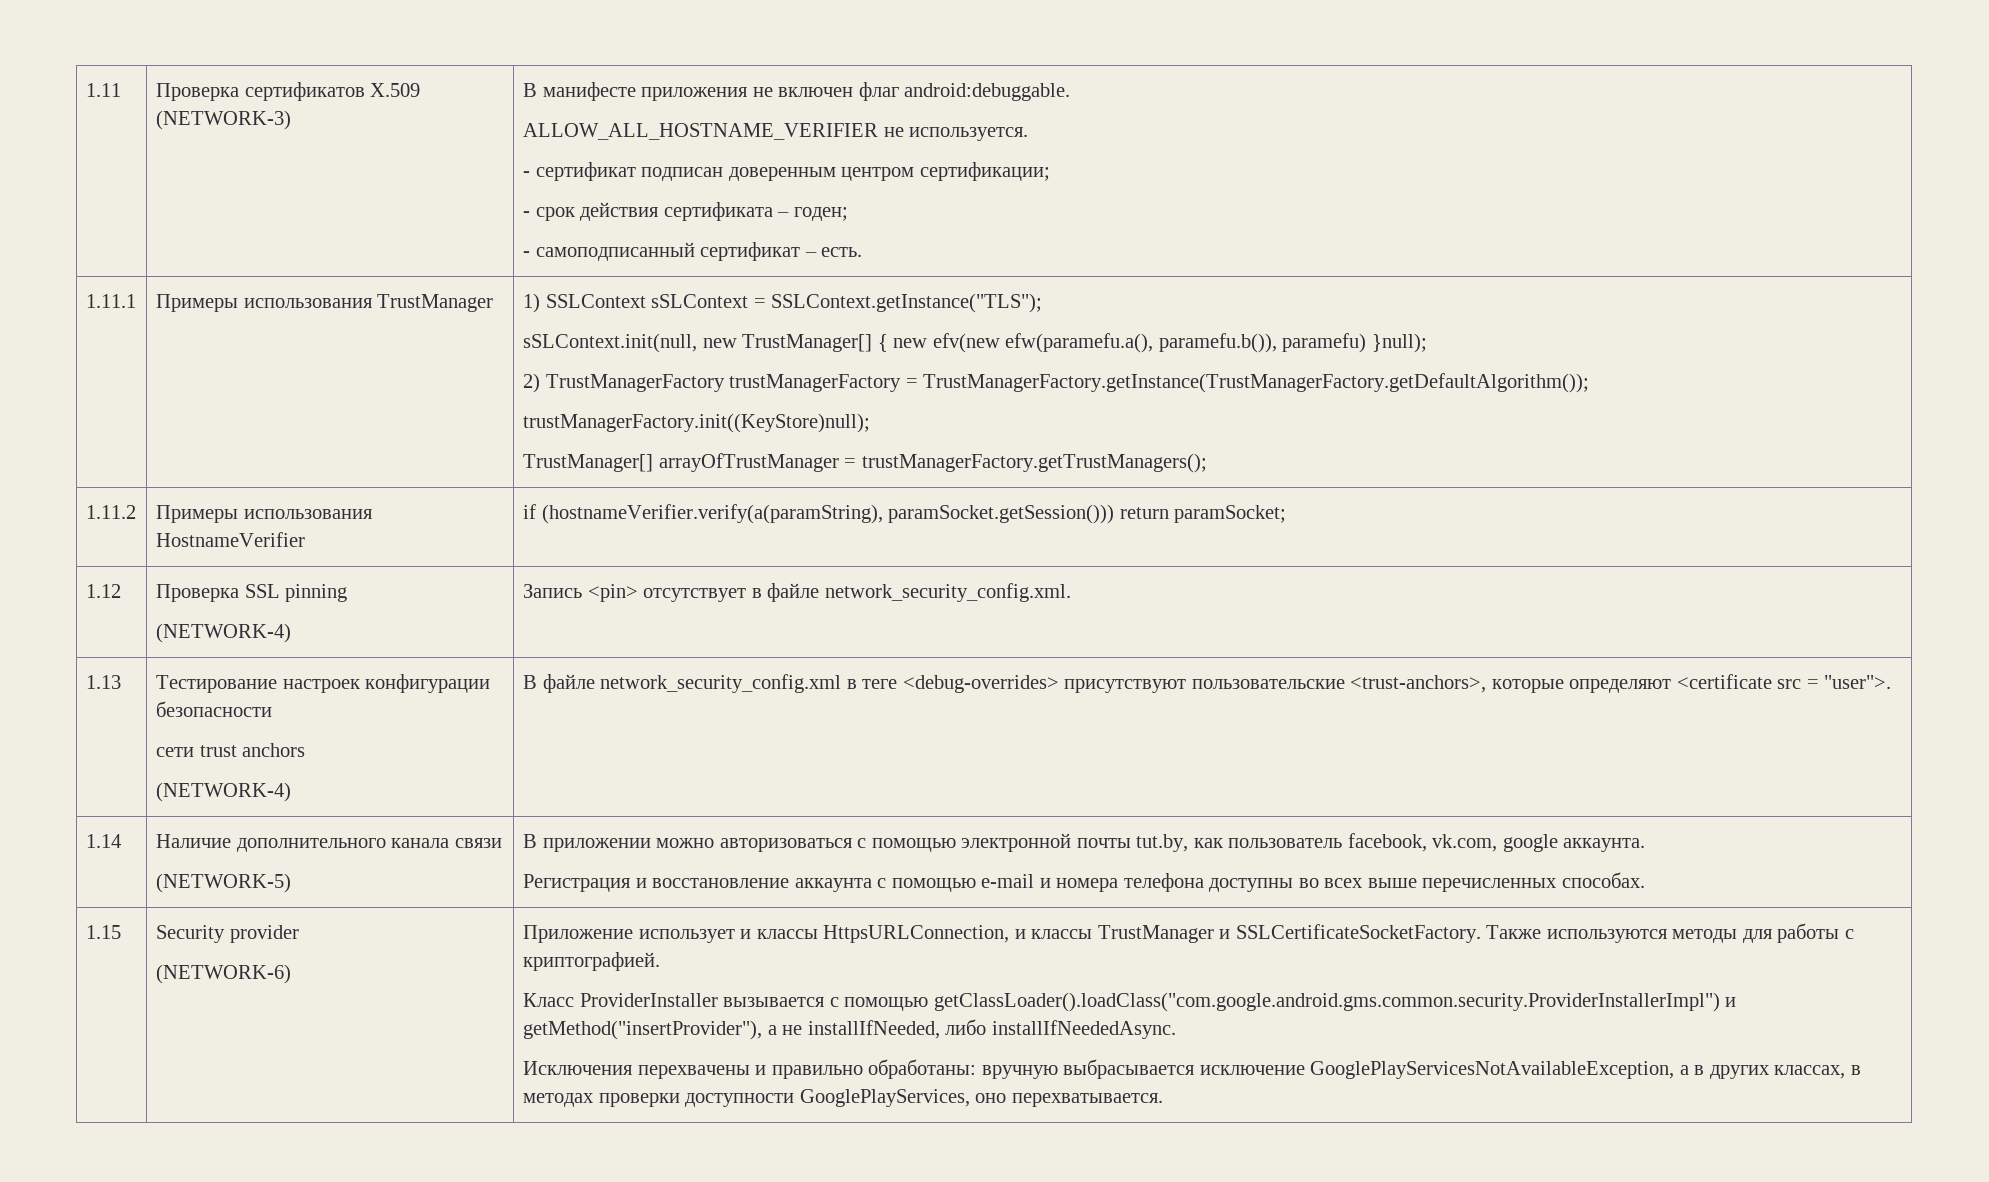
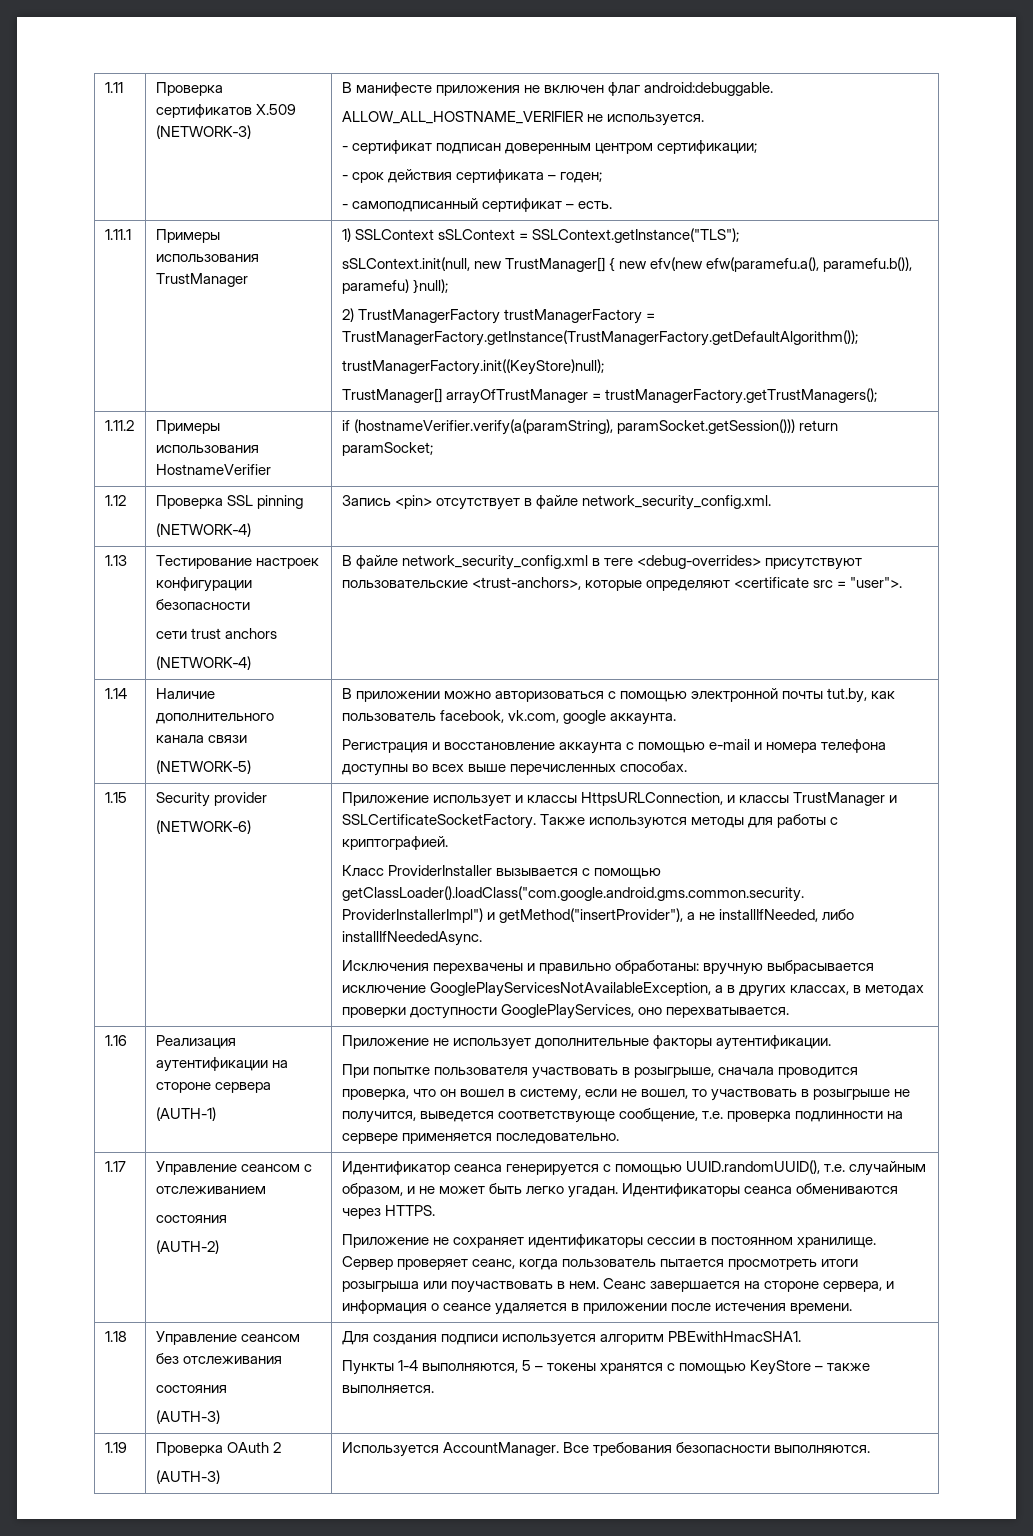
(1163, 1100) none -> [104,1035,127,1046] [155,1035,236,1049] [155,1057,288,1072] [155,1082,271,1093] [155,1107,216,1121] [341,1035,831,1050] [341,1064,858,1079] [341,1089,911,1101] [341,1108,903,1123] [341,1133,619,1144] [104,1161,126,1172] [155,1161,312,1175] [155,1186,266,1194] [155,1215,227,1223] [155,1240,219,1254] [341,1160,926,1176] [341,1183,899,1198] [341,1205,435,1219] [341,1234,876,1248] [341,1256,858,1270] [341,1278,895,1293] [341,1300,853,1315] [104,1331,127,1342] [155,1331,300,1345] [155,1353,282,1364] [155,1385,227,1393] [155,1410,220,1424] [341,1331,801,1346] [341,1360,871,1375] [341,1385,434,1393] [104,1442,127,1453] [155,1442,281,1456] [155,1470,220,1484] [341,1442,870,1457] // 1.16 | Реализация аутентификации на стороне сервера // (AUTH-1) | Приложение не использует дополнительные факторы аутентификации. // При попытке пользователя участвовать в розыгрыше, сначала проводится проверка, что он вошел в систему, если не вошел, то участвовать в розыгрыше не получится, выведется соответствующе сообщение, т.е. проверка подлинности на сервере применяется последовательно. // 1.17 | Управление сеансом с отслеживанием // состояния // (AUTH-2) | Идентификатор сеанса генерируется с помощью UUID.randomUUID(), т.е. случайным образом, и не может быть легко угадан. Идентификаторы сеанса обмениваются через HTTPS. // Приложение не сохраняет идентификаторы сессии в постоянном хранилище. Сервер проверяет сеанс, когда пользователь пытается просмотреть итоги розыгрыша или поучаствовать в нем. Сеанс завершается на стороне сервера, и информация о сеансе удаляется в приложении после истечения времени. // 1.18 | Управление сеансом без отслеживания // состояния // (AUTH-3) | Для создания подписи используется алгоритм PBEwithHmacSHA1. // Пункты 1-4 выполняются, 5 – токены хранятся с помощью KeyStore – также выполняется. // 1.19 | Проверка OAuth 2 // (AUTH-3) | Используется AccountManager. Все требования безопасности выполняются.

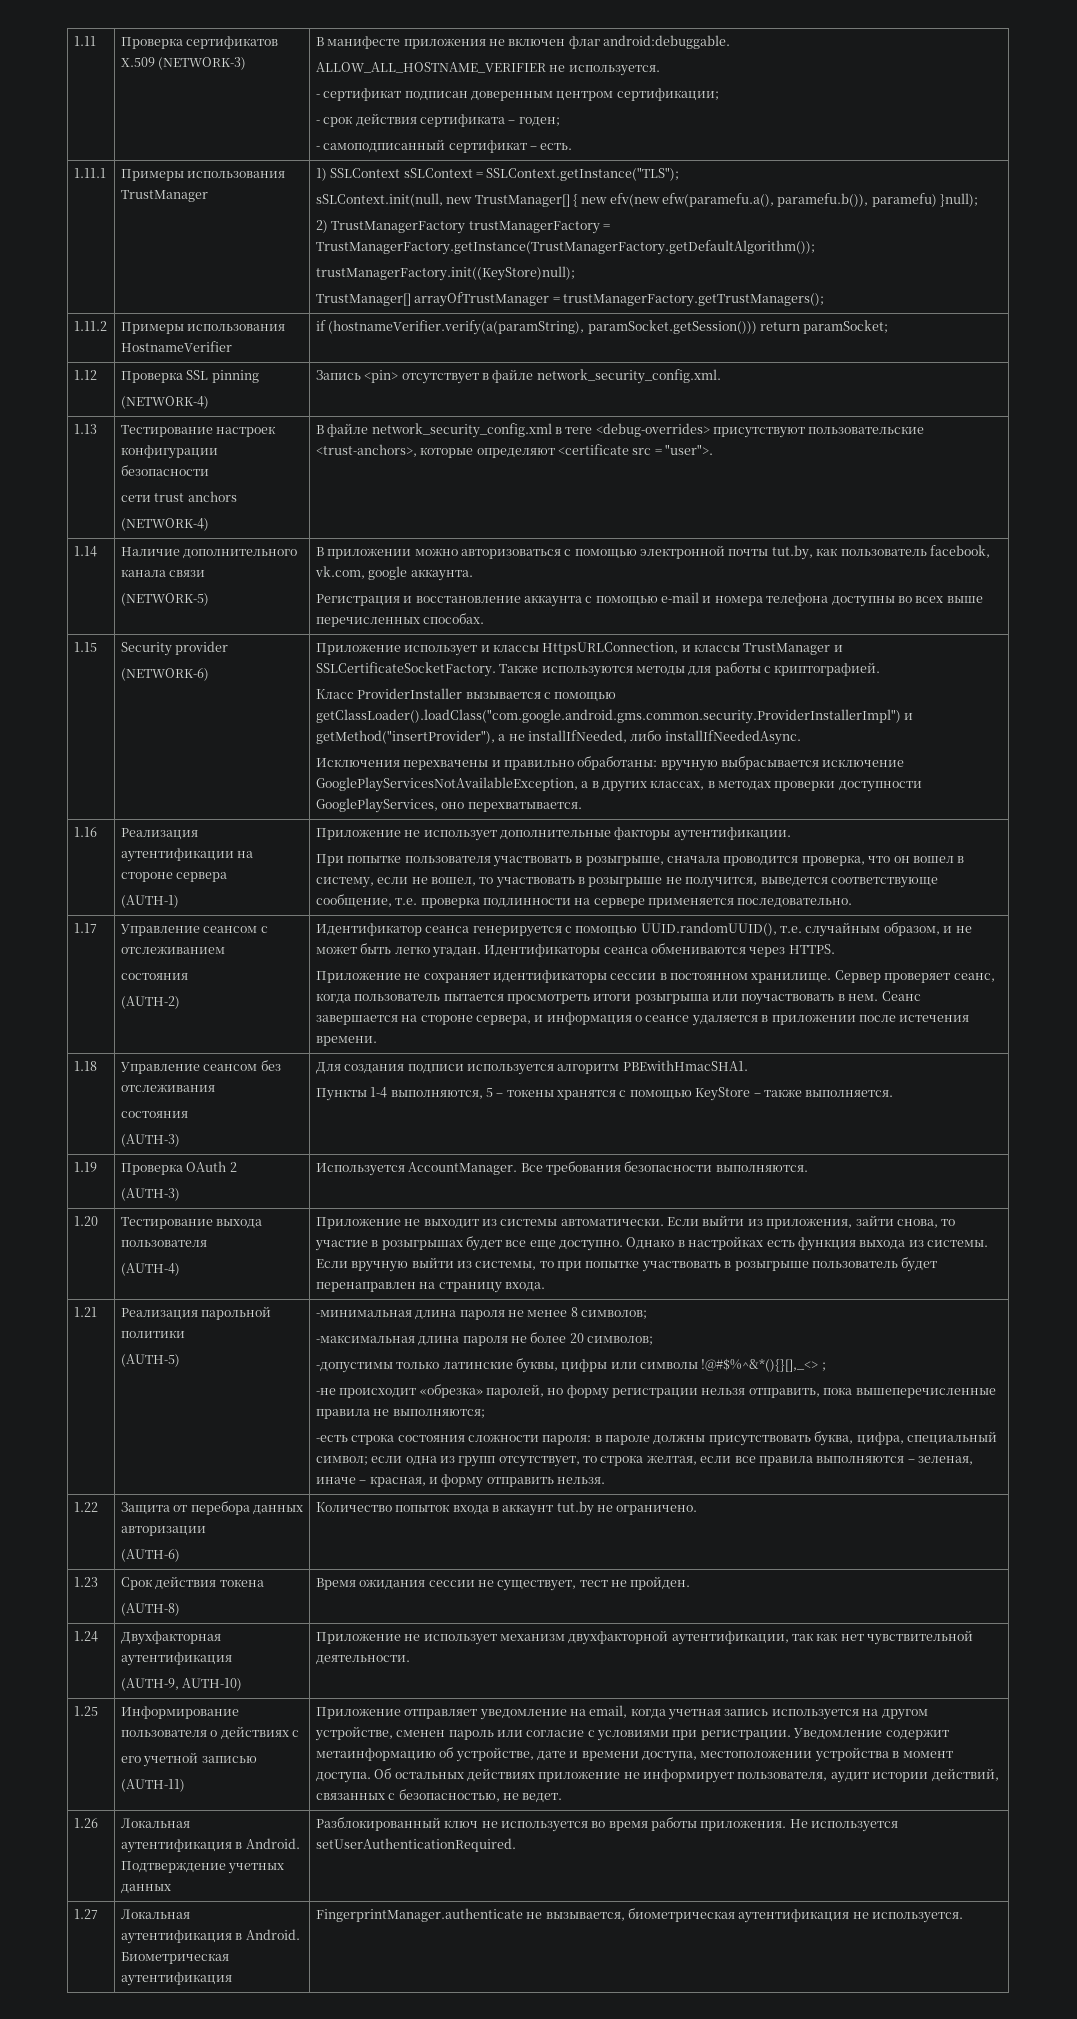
(870, 1449) none -> [73,1216,98,1226] [120,1217,263,1229] [120,1240,207,1247] [120,1263,180,1276] [315,1215,956,1229] [314,1236,989,1251] [315,1257,938,1272] [315,1282,545,1293] [73,1307,97,1317] [120,1306,272,1320] [120,1330,185,1338] [120,1354,180,1367] [315,1307,648,1320] [315,1332,654,1346] [315,1358,826,1373] [315,1384,996,1399] [315,1409,485,1419] [315,1431,997,1446] [315,1455,974,1467] [315,1474,606,1488] [73,1502,98,1512] [120,1501,303,1515] [120,1526,206,1536] [120,1549,180,1562] [315,1501,698,1516] [73,1577,98,1587] [120,1576,264,1590] [120,1603,180,1616] [315,1576,691,1591] [73,1631,98,1642] [120,1631,221,1645] [120,1652,232,1666] [120,1678,243,1691] [315,1630,974,1645] [315,1655,410,1665] [73,1706,98,1716] [120,1706,239,1719] [120,1726,299,1740] [120,1752,257,1767] [120,1779,185,1792] [315,1705,928,1720] [314,1726,949,1741] [315,1747,953,1762] [315,1768,999,1783] [315,1789,563,1803] [73,1818,98,1828] [120,1818,190,1828] [120,1838,300,1853] [120,1861,285,1874] [120,1884,171,1894] [315,1817,899,1832] [315,1838,516,1852] [73,1909,98,1919] [120,1909,190,1919] [120,1929,300,1944] [120,1952,229,1964] [120,1972,232,1986] [315,1908,964,1923] // 1.20 | Тестирование выхода пользователя // (AUTH-4) | Приложение не выходит из системы автоматически. Если выйти из приложения, зайти снова, то участие в розыгрышах будет все еще доступно. Однако в настройках есть функция выхода из системы. Если вручную выйти из системы, то при попытке участвовать в розыгрыше пользователь будет перенаправлен на страницу входа. // 1.21 | Реализация парольной политики // (AUTH-5) | -минимальная длина пароля не менее 8 символов; // -максимальная длина пароля не более 20 символов; // -допустимы только латинские буквы, цифры или символы !@#$%^&*(){}[],_<> ; // -не происходит «обрезка» паролей, но форму регистрации нельзя отправить, пока вышеперечисленные правила не выполняются; // -есть строка состояния сложности пароля: в пароле должны присутствовать буква, цифра, специальный символ; если одна из групп отсутствует, то строка желтая, если все правила выполняются – зеленая, иначе – красная, и форму отправить нельзя. // 1.22 | Защита от перебора данных авторизации // (AUTH-6) | Количество попыток входа в аккаунт tut.by не ограничено. // 1.23 | Срок действия токена // (AUTH-8) | Время ожидания сессии не существует, тест не пройден. // 1.24 | Двухфакторная аутентификация // (AUTH-9, AUTH-10) | Приложение не использует механизм двухфакторной аутентификации, так как нет чувствительной деятельности. // 1.25 | Информирование пользователя о действиях с // его учетной записью // (AUTH-11) | Приложение отправляет уведомление на email, когда учетная запись используется на другом устройстве, сменен пароль или согласие с условиями при регистрации. Уведомление содержит метаинформацию об устройстве, дате и времени доступа, местоположении устройства в момент доступа. Об остальных действиях приложение не информирует пользователя, аудит истории действий, связанных с безопасностью, не ведет. // 1.26 | Локальная аутентификация в Android. Подтверждение учетных данных | Разблокированный ключ не используется во время работы приложения. Не используется setUserAuthenticationRequired. // 1.27 | Локальная аутентификация в Android. Биометрическая аутентификация | FingerprintManager.authenticate не вызывается, биометрическая аутентификация не используется.

